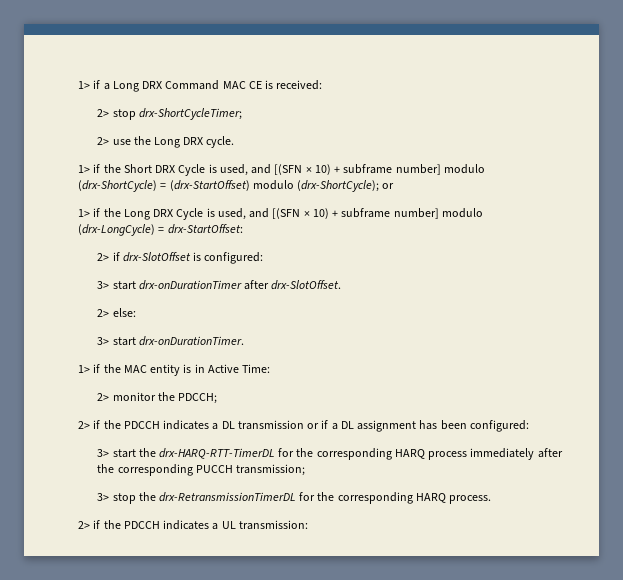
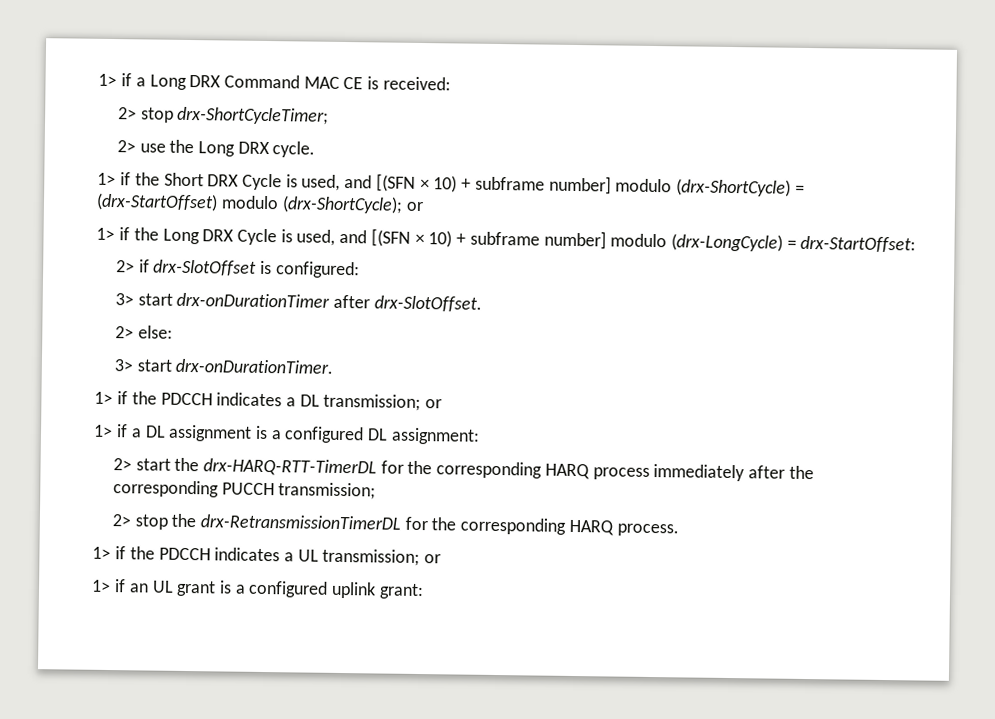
[123,364,271,376] [97,392,217,404] [78,420,121,429] MAC entity is in Active Time: // 2> monitor the PDCCH; // 2> if the -> (157, 398) none
[237,420,320,430] transmission or -> [323,393,443,412] [93,424,114,438] transmission; or // 1>
[419,420,529,432] [97,449,110,457] has been configured: // 3> -> [255,425,480,445] [112,458,132,471] is a configured DL assignment: // 2>
[97,493,110,501] 3> -> [111,514,131,527] 2>
[78,521,91,529] 2> -> [92,546,112,560] 1>
[238,520,308,530] transmission: -> [322,548,442,567] [91,579,424,600] transmission; or // 1> if an UL grant is a configured uplink grant:

